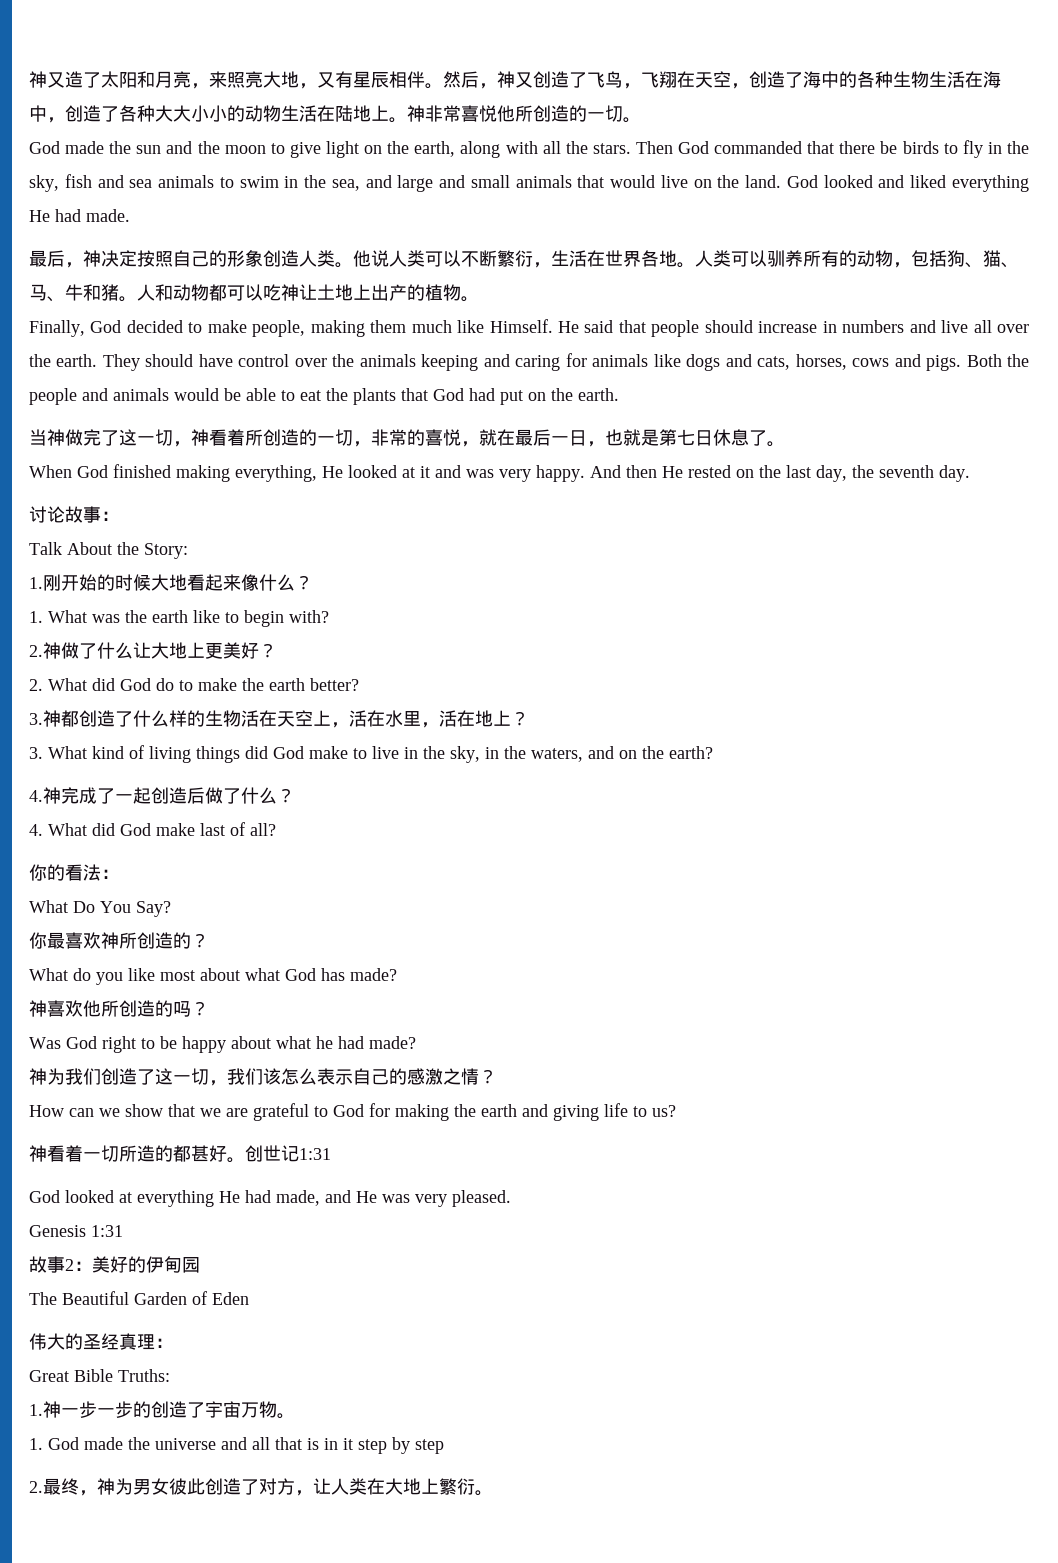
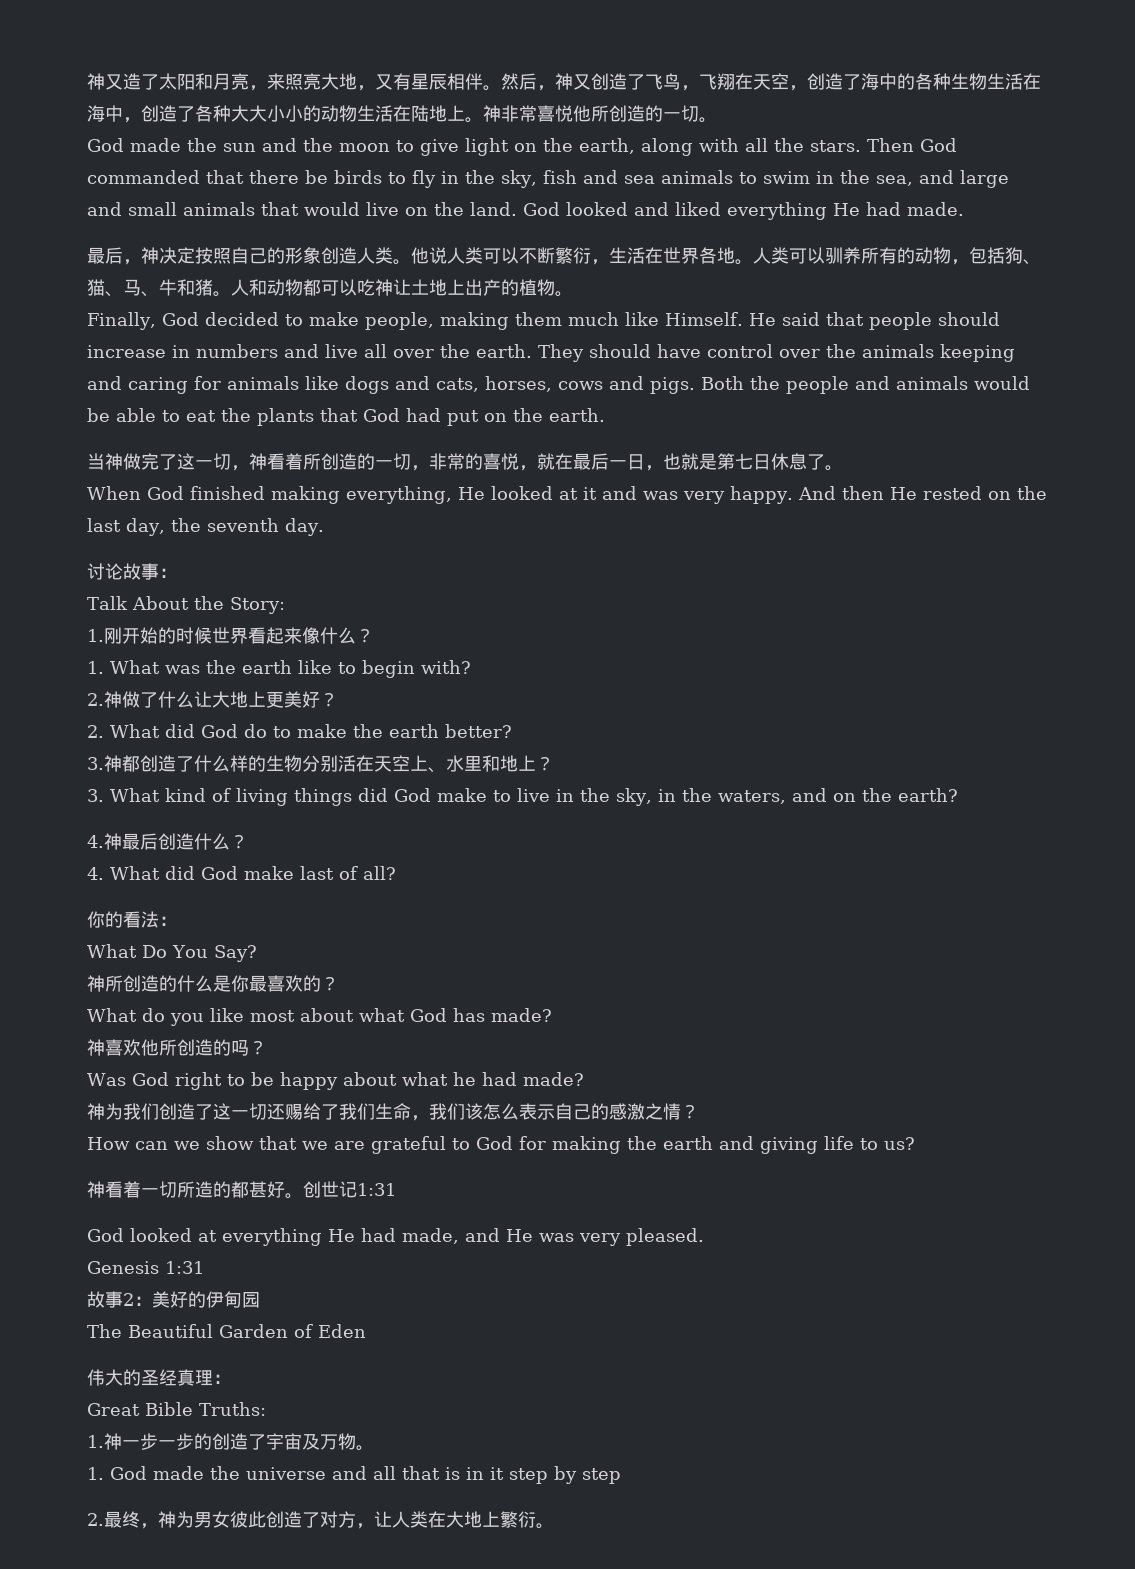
[151,574,187,591] 大地 -> [212,627,248,644] 世界
(241, 718) none -> [302,755,338,772] 分别
[331,710,475,728] ，活在水里，活在 -> [428,755,500,773] 、水里和
[61,787,241,804] 完成了一起创造后做了 -> [122,833,194,850] 最后创造
[29,932,173,949] 你最喜欢神所创造 -> [87,975,303,992] 神所创造的什么是你最喜欢
(209, 1076) none -> [267,1103,411,1120] 还赐给了我们生命
(241, 1409) none -> [302,1434,320,1450] 及

